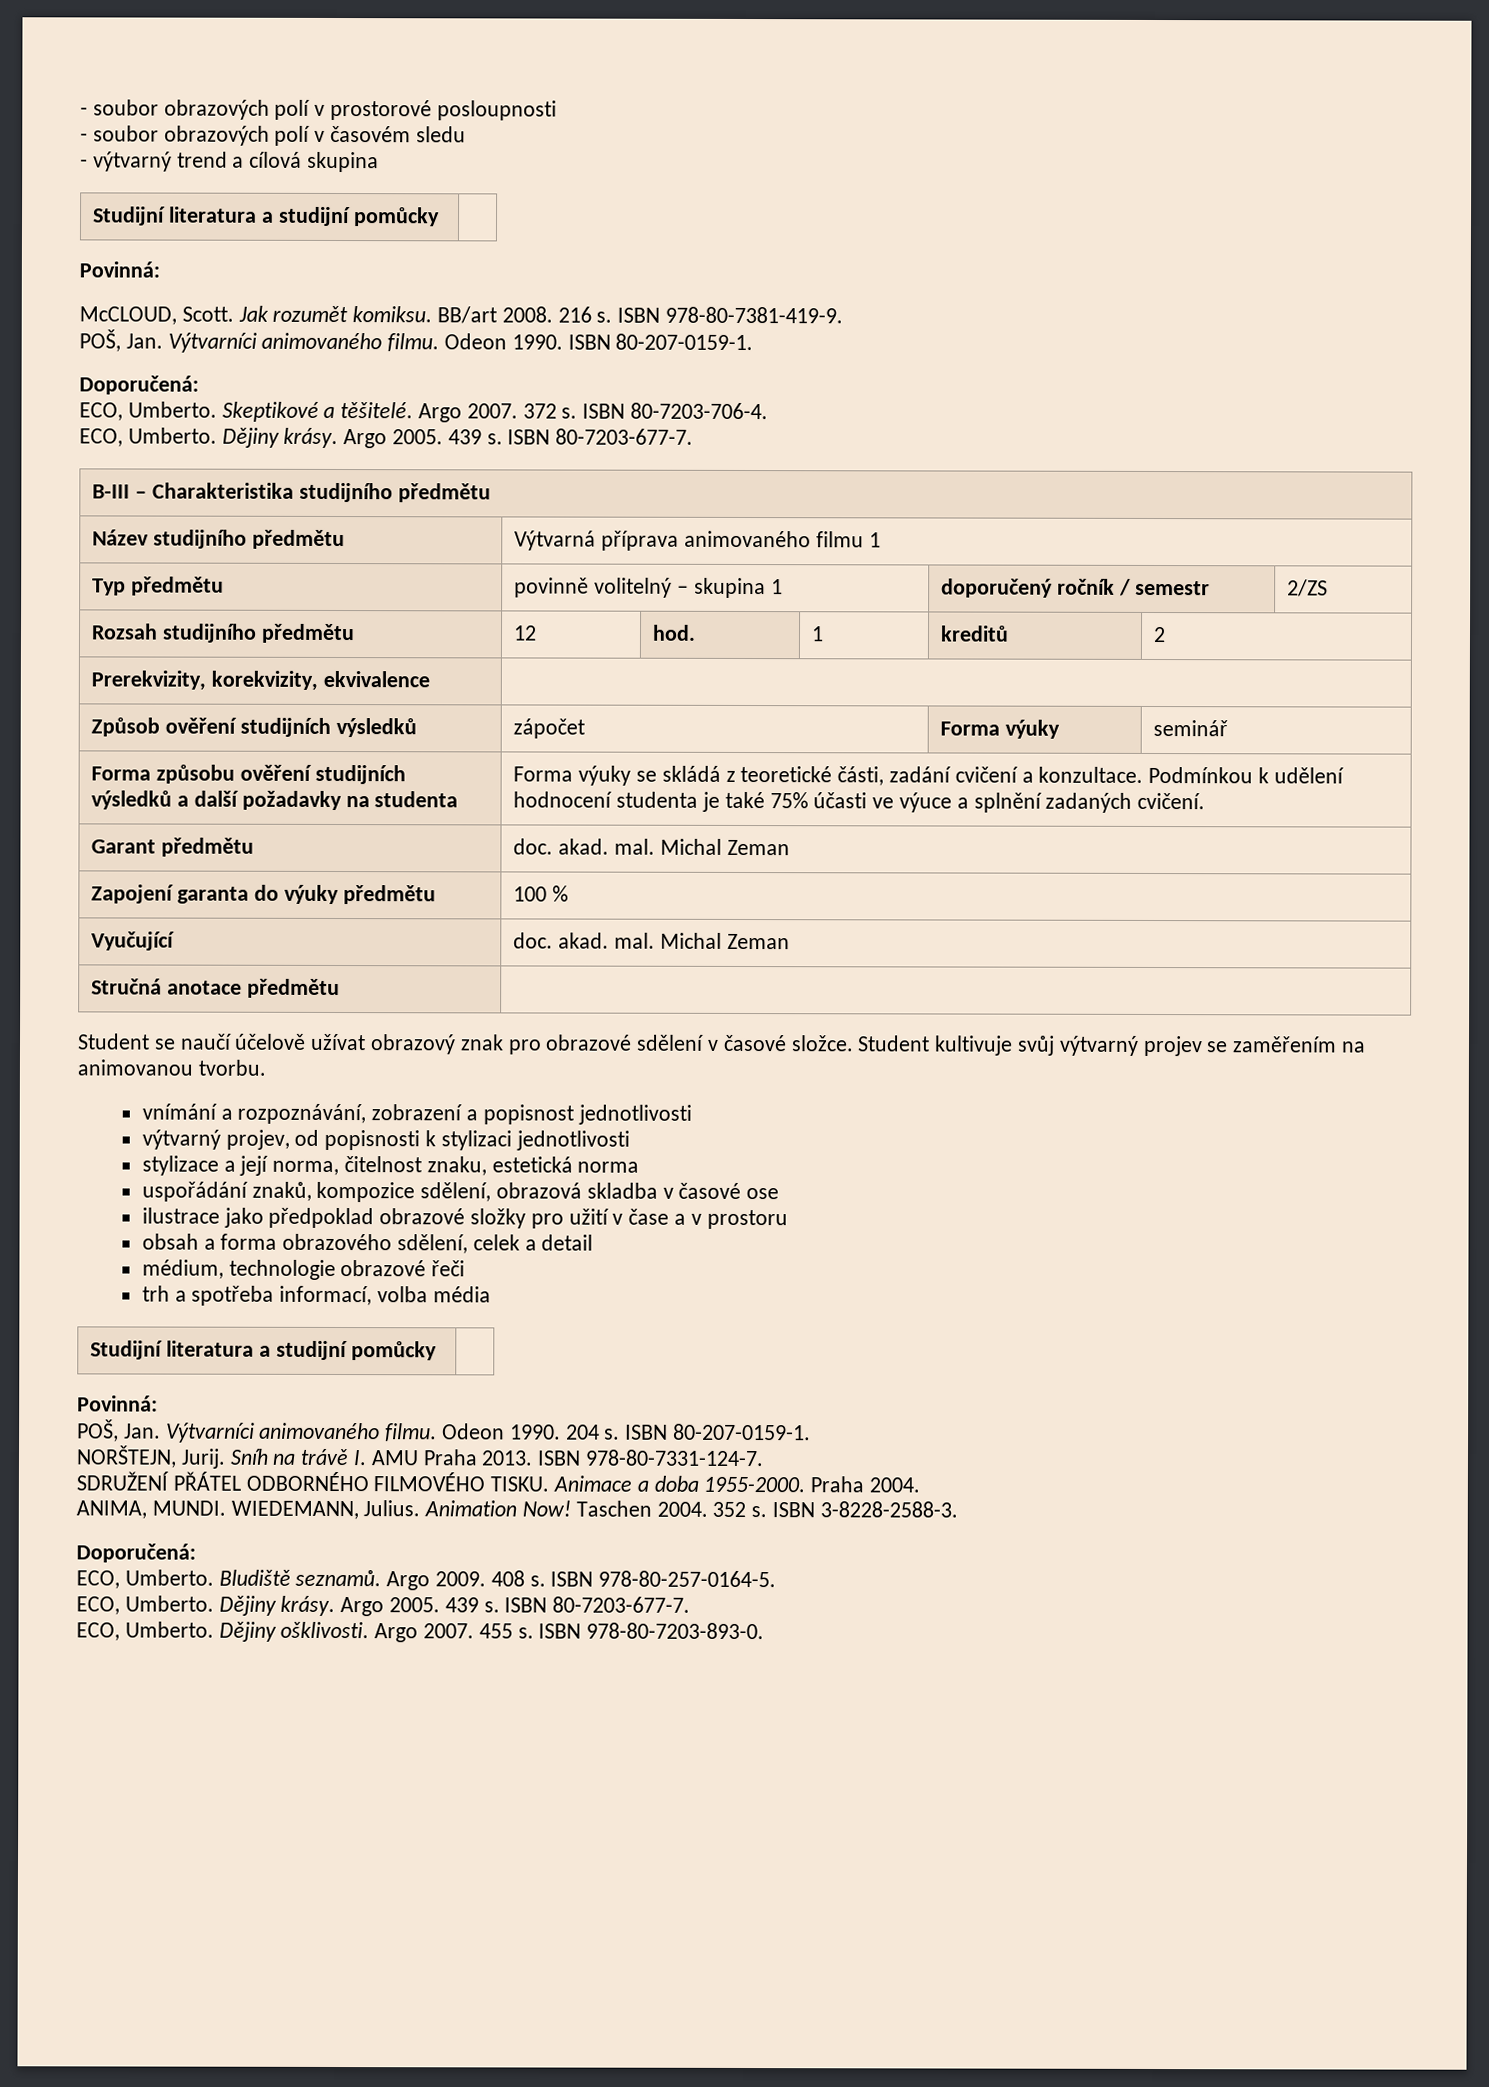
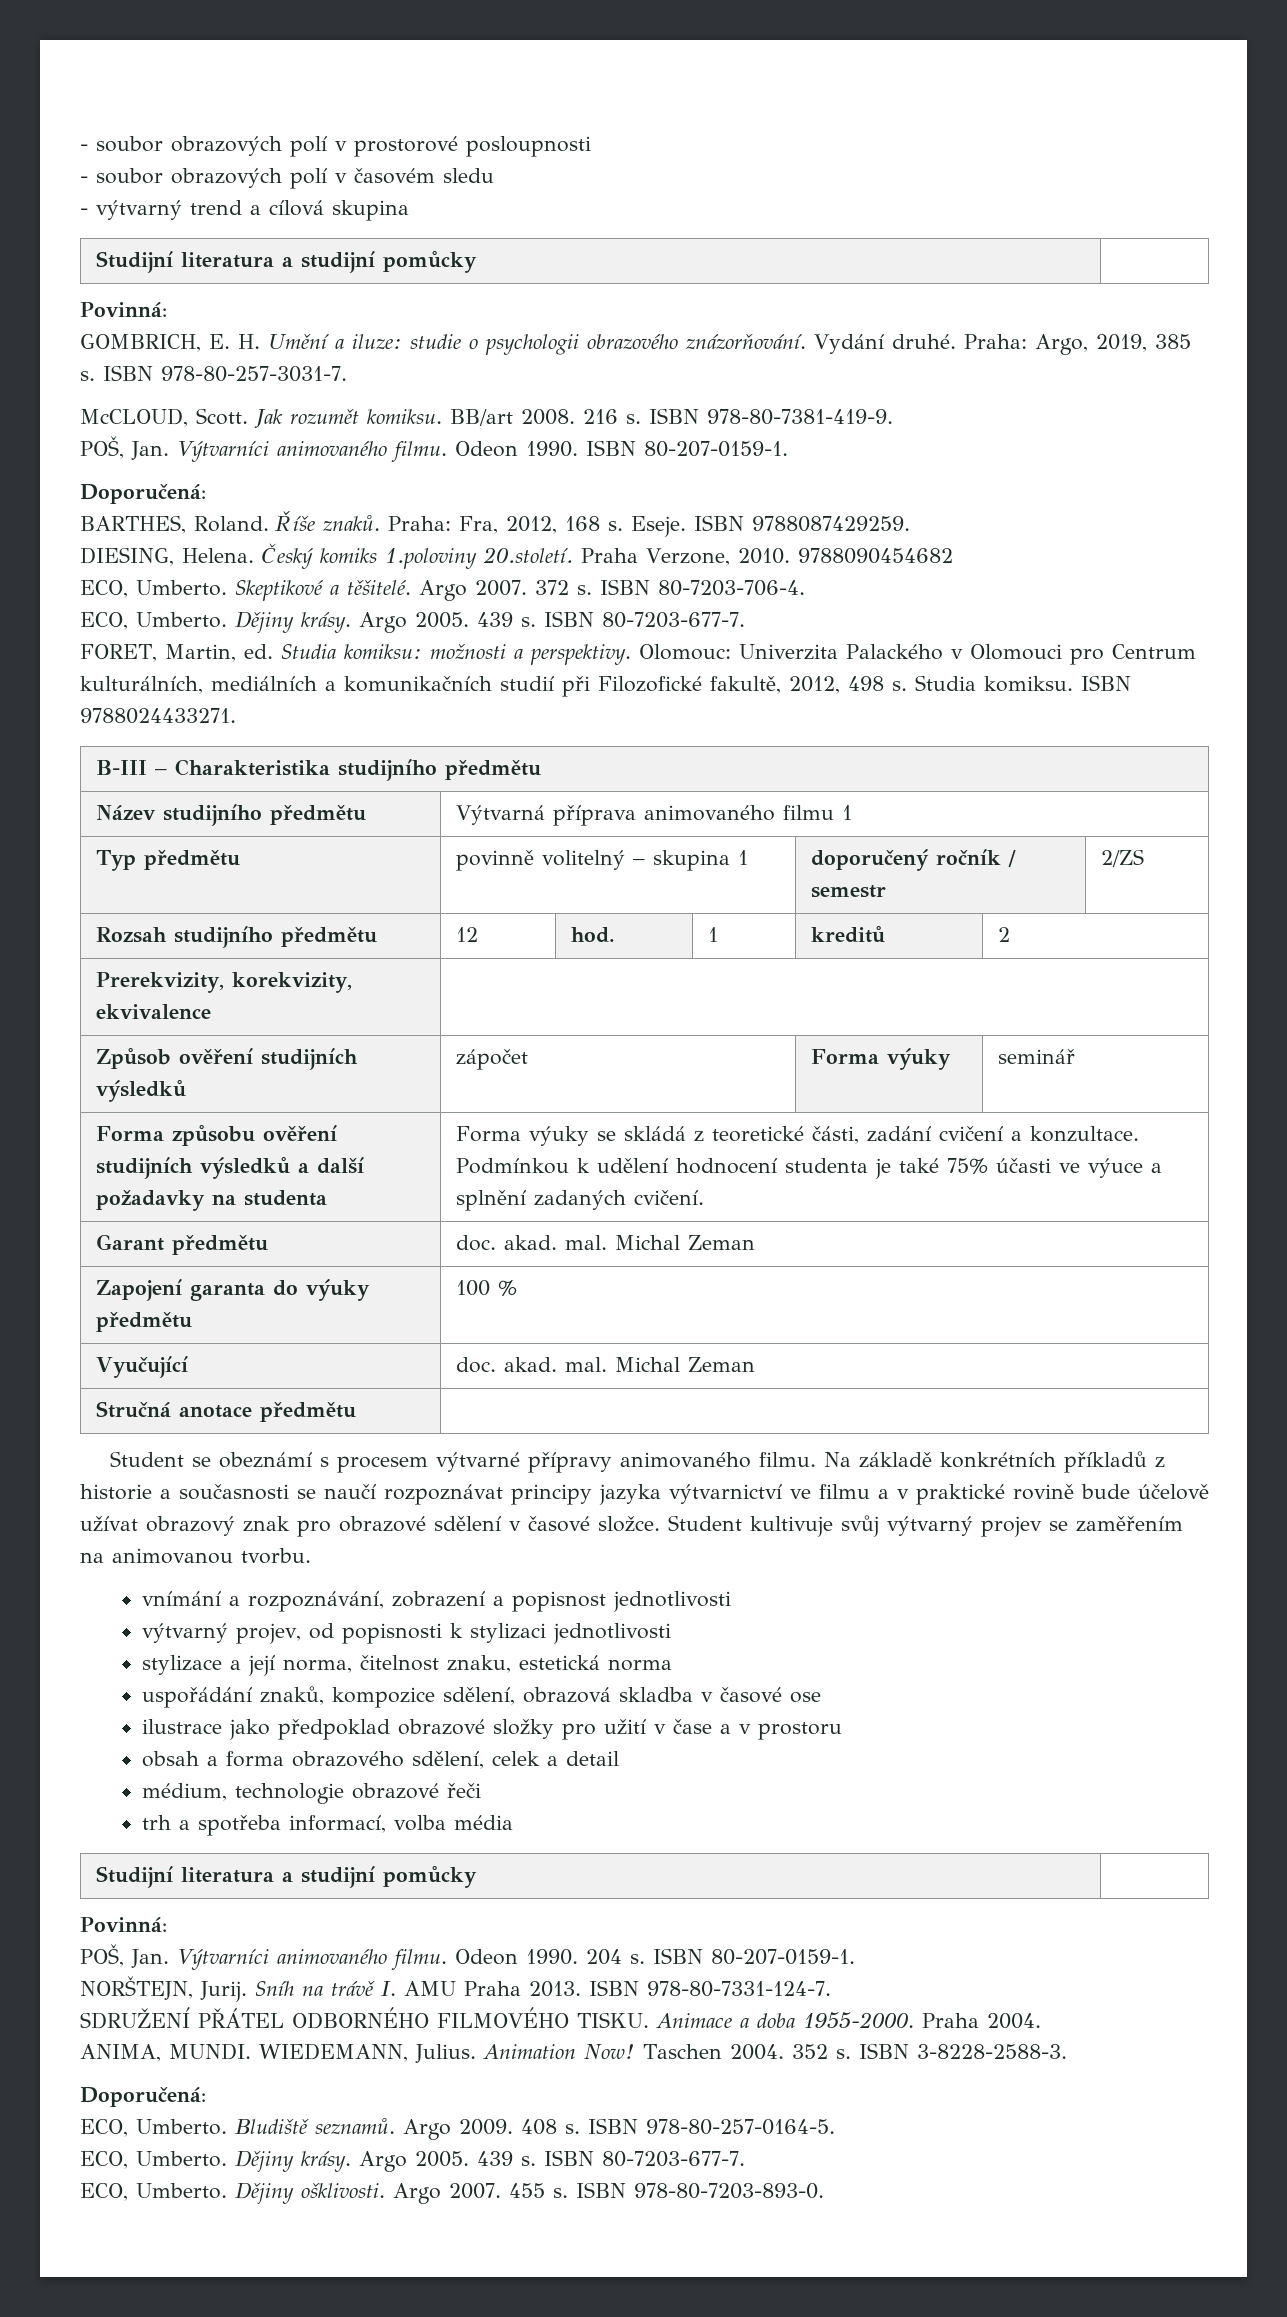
(160, 269) none -> [80,334,1191,355] [80,365,347,382] // GOMBRICH, E. H. Umění a iluze: studie o psychologii obrazového znázorňování. Vydání druhé. Praha: Argo, 2019, 385 s. ISBN 978-80-257-3031-7.
(199, 385) none -> [80,511,910,537] [80,543,953,569] // BARTHES, Roland. Říše znaků. Praha: Fra, 2012, 168 s. Eseje. ISBN 9788087429259. // DIESING, Helena. Český komiks 1.poloviny 20.století. Praha Verzone, 2010. 9788090454682
(694, 436) none -> [80,644,1196,665] [80,675,1131,697] [80,708,236,724] // FORET, Martin, ed. Studia komiksu: možnosti a perspektivy. Olomouc: Univerzita Palackého v Olomouci pro Centrum kulturálních, mediálních a komunikačních studií při Filozofické fakultě, 2012, 498 s. Studia komiksu. ISBN 9788024433271.
[179,1033,232,1050] naučí -> [218,1451,1165,1473] [80,1484,1130,1505] obeznámí s procesem výtvarné přípravy animovaného filmu. Na základě konkrétních příkladů z historie a současnosti se naučí rozpoznávat principy jazyka výtvarnictví ve filmu a v praktické rovině bude

